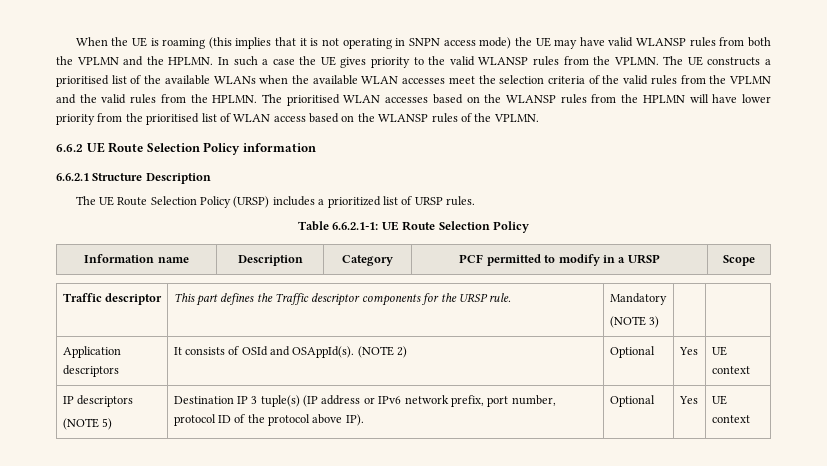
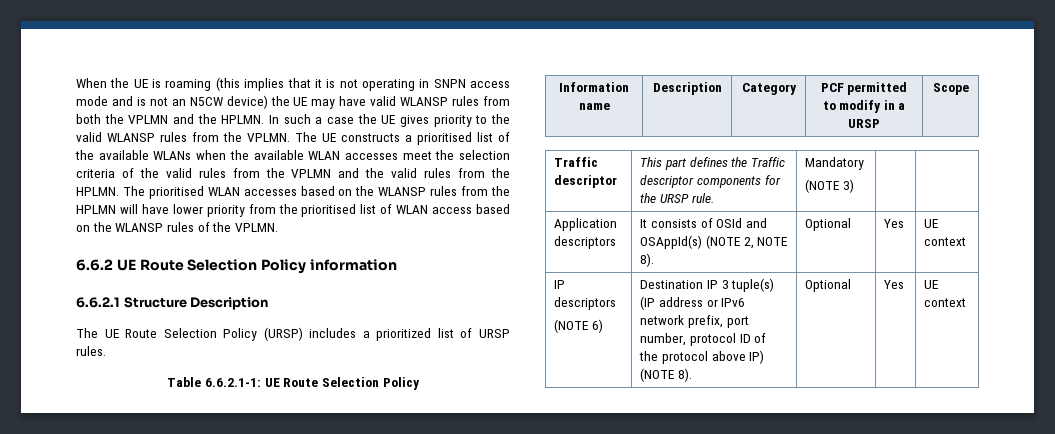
[479,37,512,49] mode) -> [76,95,268,109] mode and is not an N5CW device)
[292,346,408,358] OSAppId(s). (NOTE 2) -> [640,235,788,249] [640,253,655,267] OSAppId(s) (NOTE 2, NOTE 8).
[101,418,112,430] 5) -> [592,319,604,333] 6)
[345,414,364,426] IP). -> [749,350,765,364] [640,368,693,382] IP) (NOTE 8).

